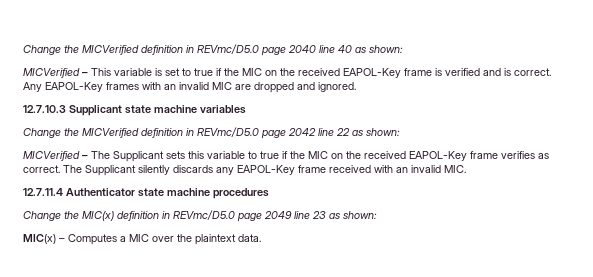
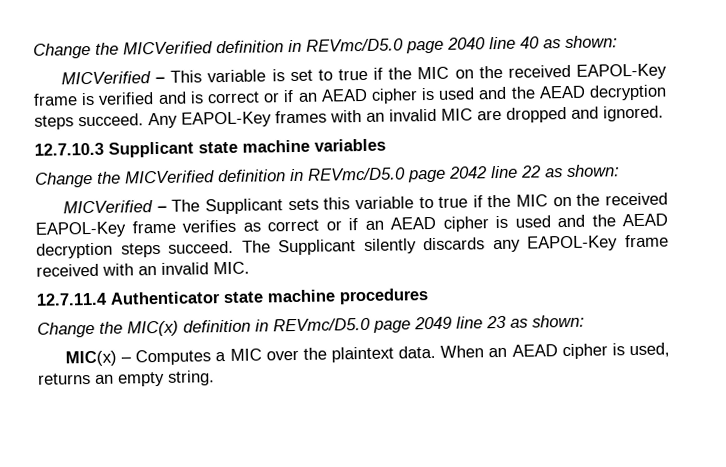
[514,68,551,76] correct. -> [206,84,667,104] [34,113,144,130] correct or if an AEAD cipher is used and the AEAD decryption steps succeed.
[23,165,60,173] correct. -> [267,213,668,232] [36,240,235,259] correct or if an AEAD cipher is used and the AEAD decryption steps succeed.
(261, 238) none -> [440,342,670,360] [38,370,215,387] When an AEAD cipher is used, returns an empty string.

